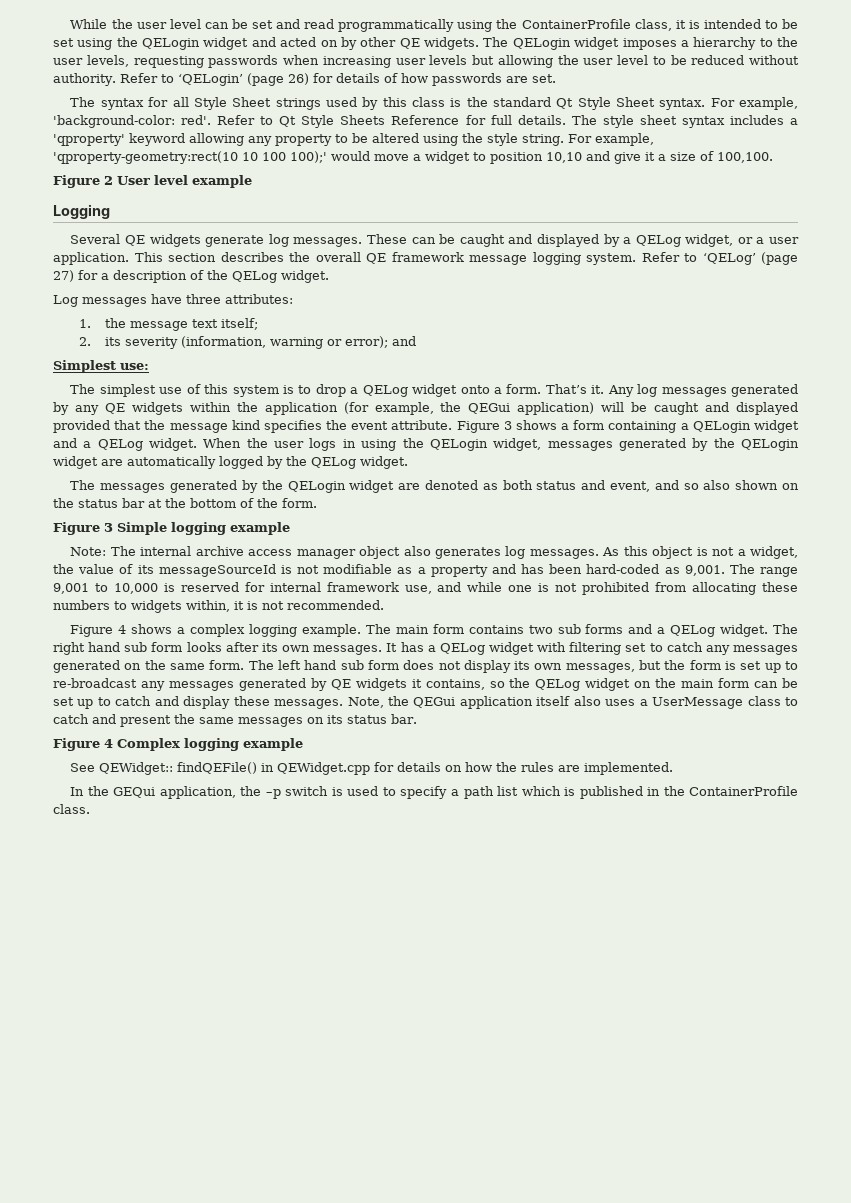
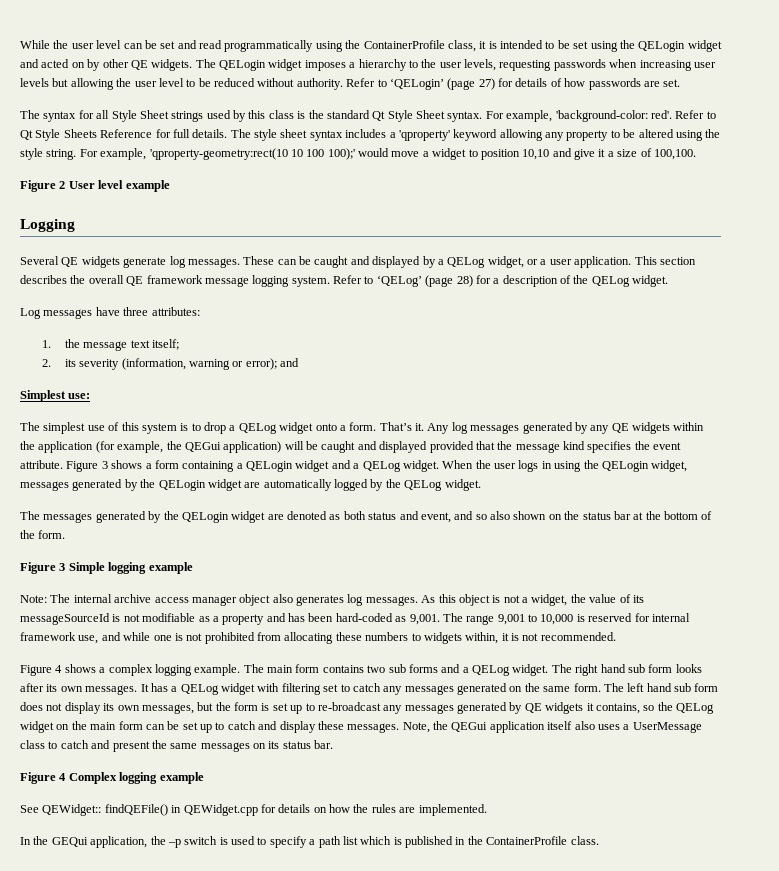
[287,73,309,85] 26) -> [478,78,495,90] 27)
[53,270,74,282] 27) -> [456,275,473,287] 28)

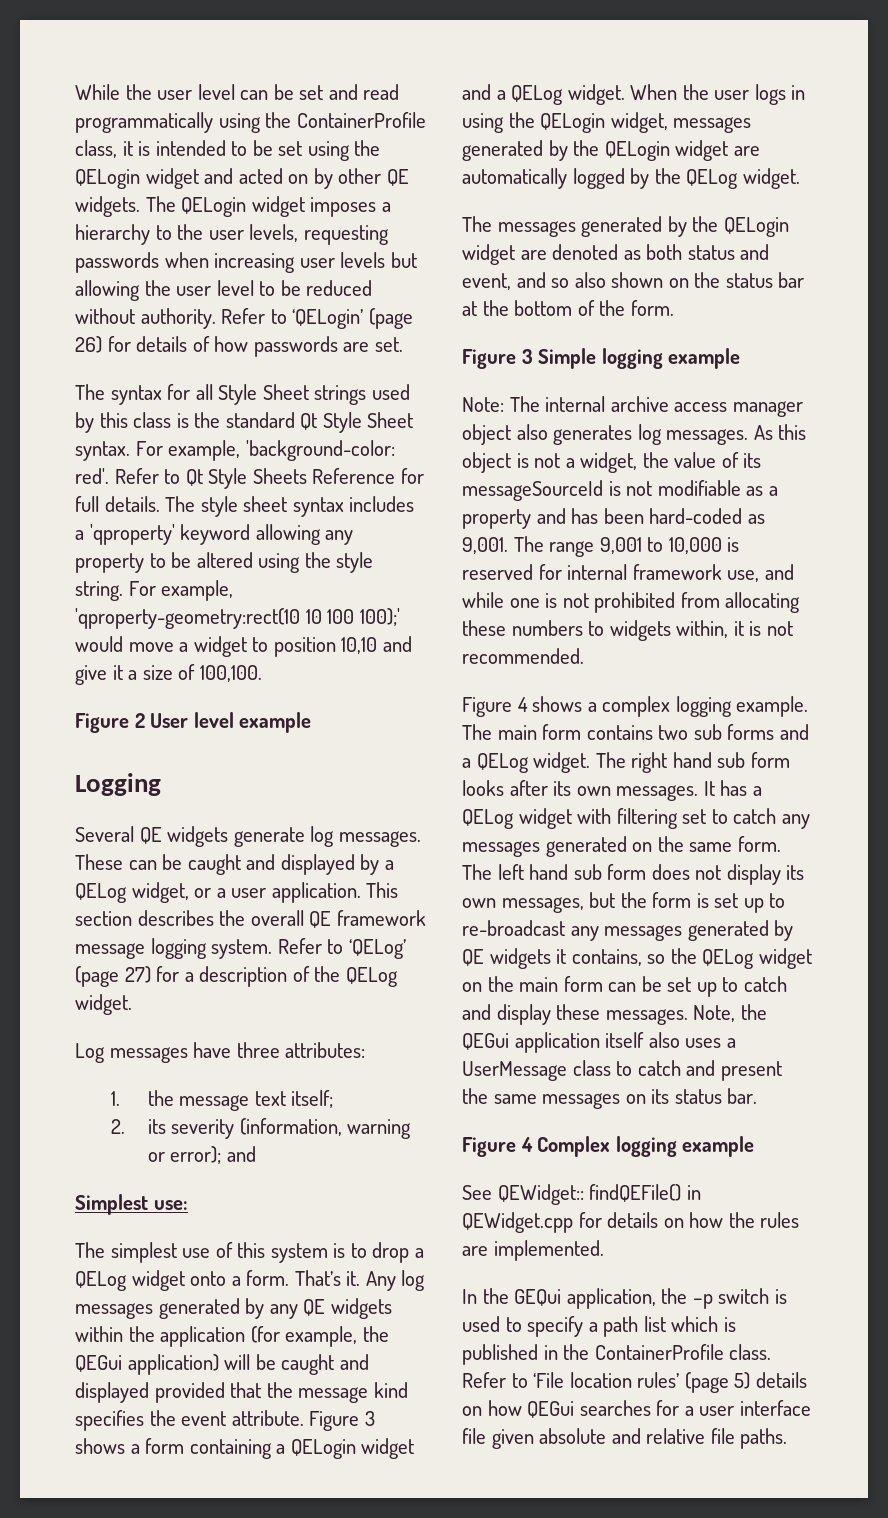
[478,78,495,90] 27) -> [75,336,102,353] 26)
[456,275,473,287] 28) -> [124,966,151,983] 27)
(599, 840) none -> [462,1372,807,1393] [462,1400,811,1418] [462,1428,788,1449] Refer to ‘File location rules’ (page 5) details on how QEGui searches for a user interface file given absolute and relative file paths.

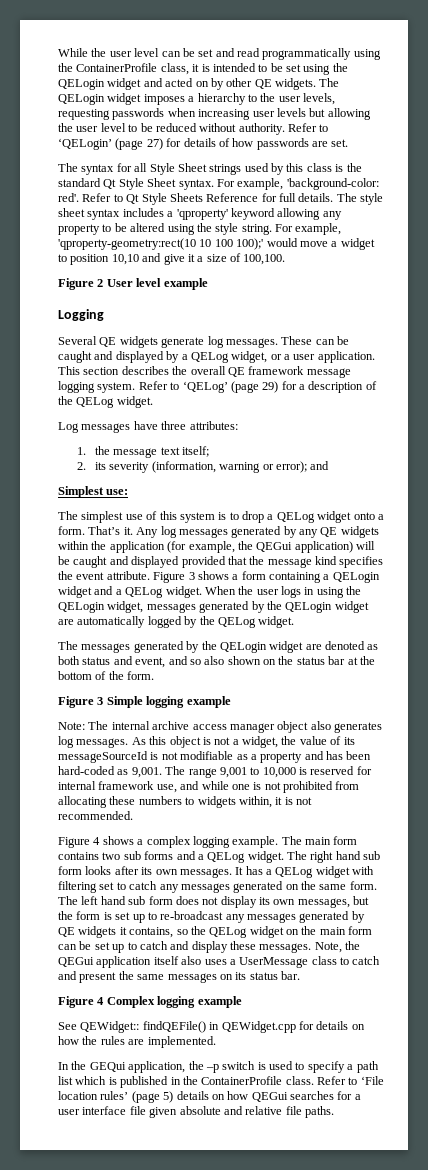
[75,336,102,353] 26) -> [146,138,163,150] 27)
[124,966,151,983] 27) -> [262,381,279,393] 29)

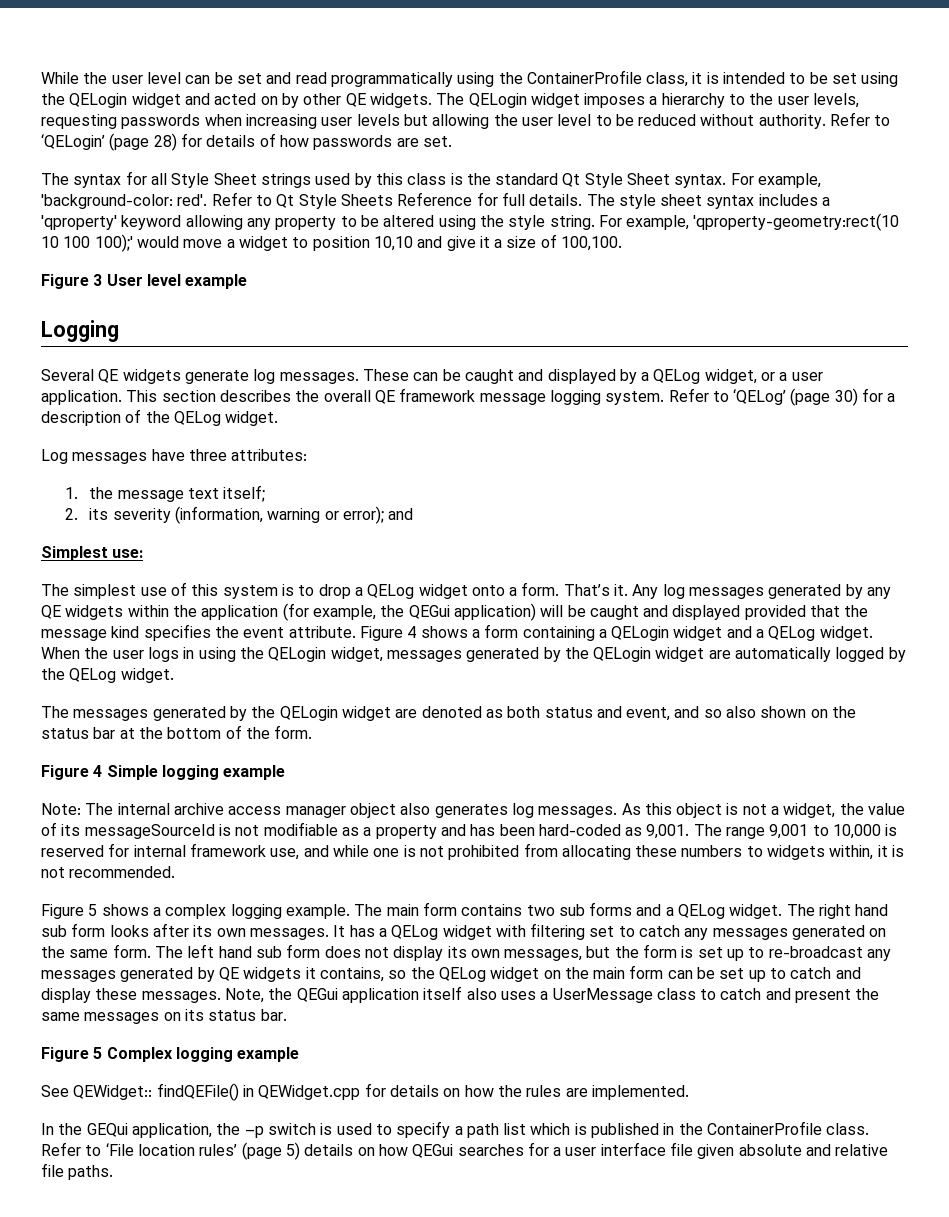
[146,138,163,150] 27) -> [153,133,177,151] 28)
[97,279,104,287] 2 -> [93,274,103,286] 3
[262,381,279,393] 29) -> [834,388,858,406] 30)
[188,572,195,580] 3 -> [407,626,417,638] 4
[97,697,104,705] 3 -> [93,765,103,777] 4
[93,837,101,845] 4 -> [88,904,98,916] 5
[97,997,105,1005] 4 -> [93,1047,103,1059] 5

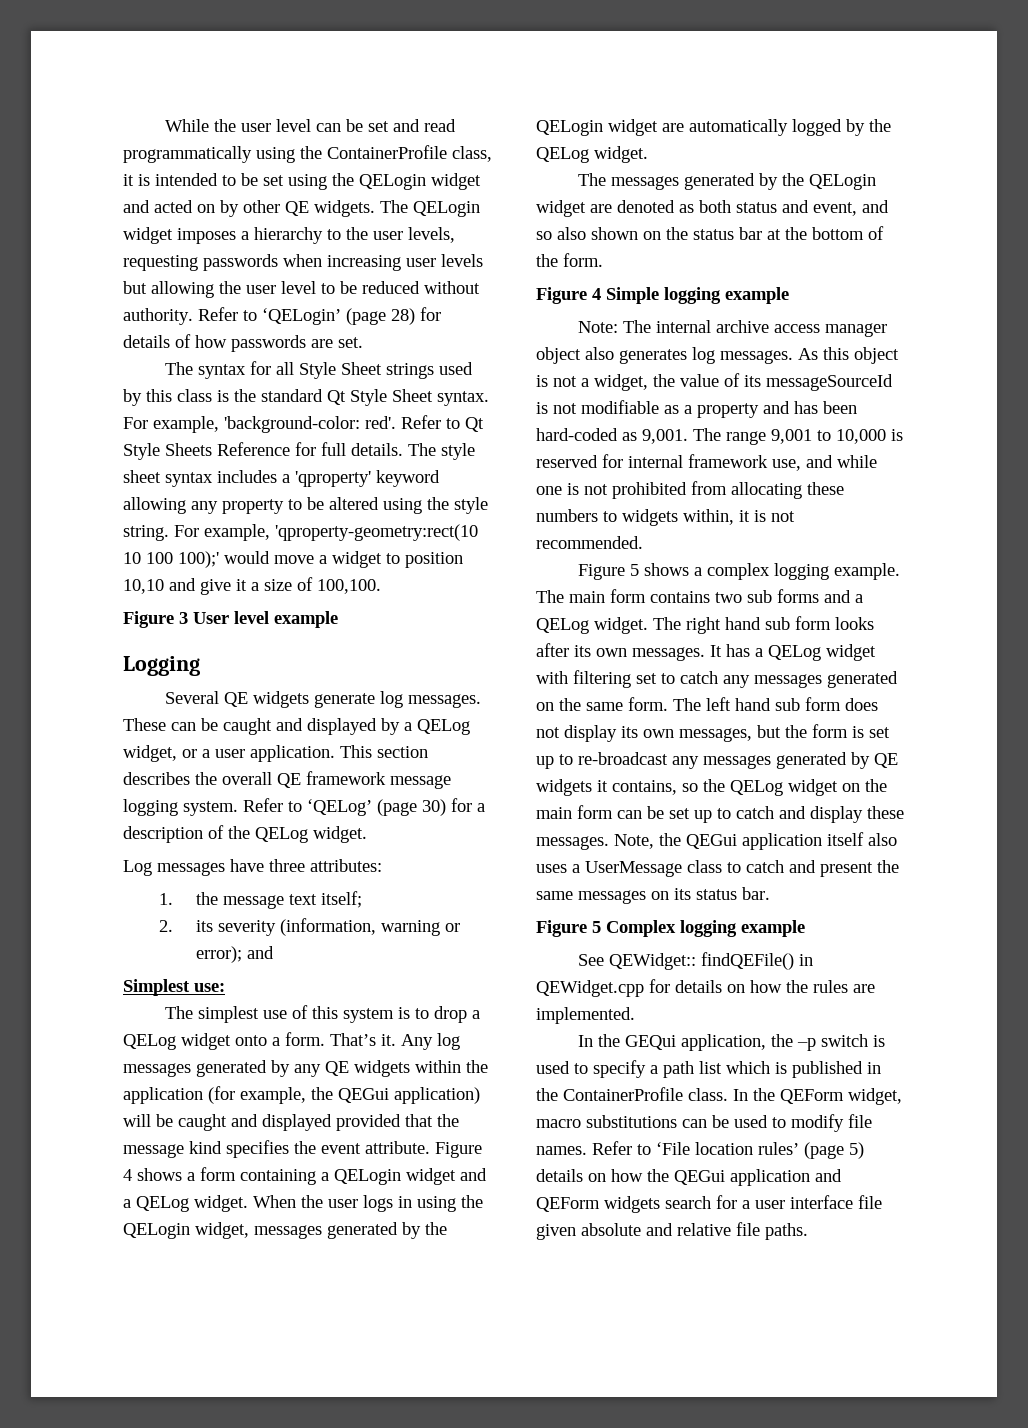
(870, 1129) none -> [733,1088,902,1105] [536,1114,872,1132] [536,1146,587,1155] In the QEForm widget, macro substitutions can be used to modify file names.
[412,1144,524,1158] QEGui searches -> [647,1169,842,1186] [536,1196,711,1213] the QEGui application and QEForm widgets search

